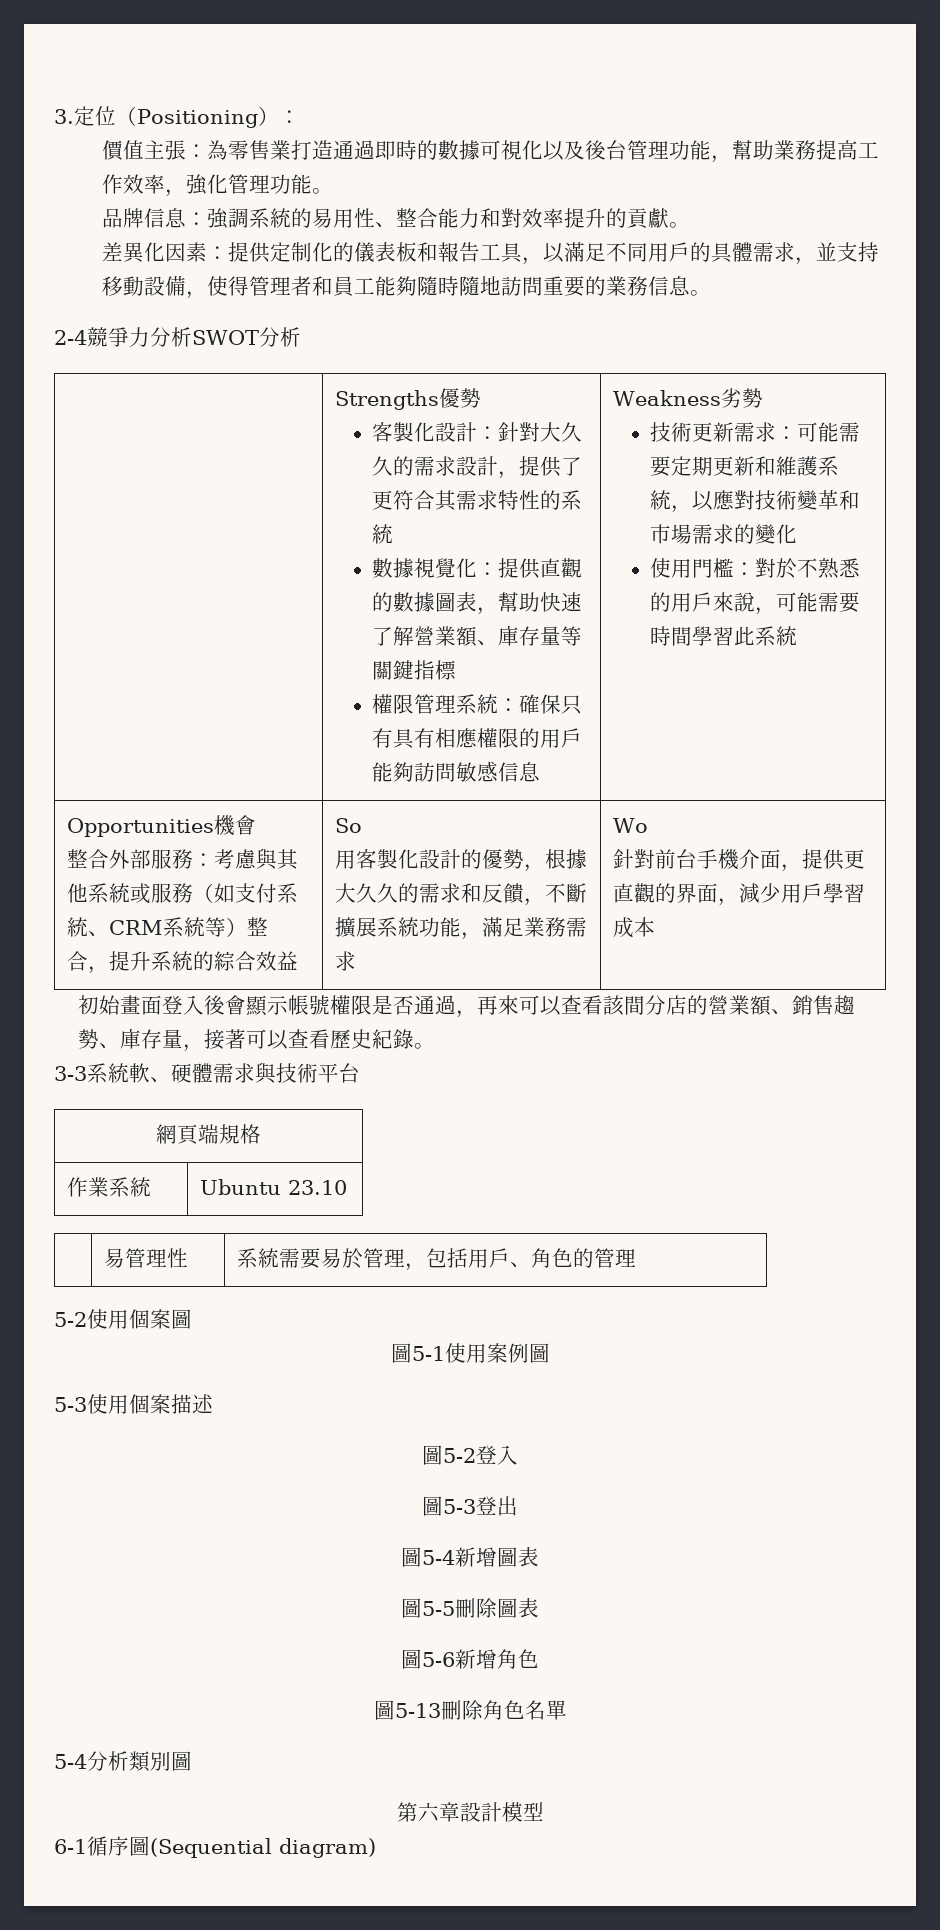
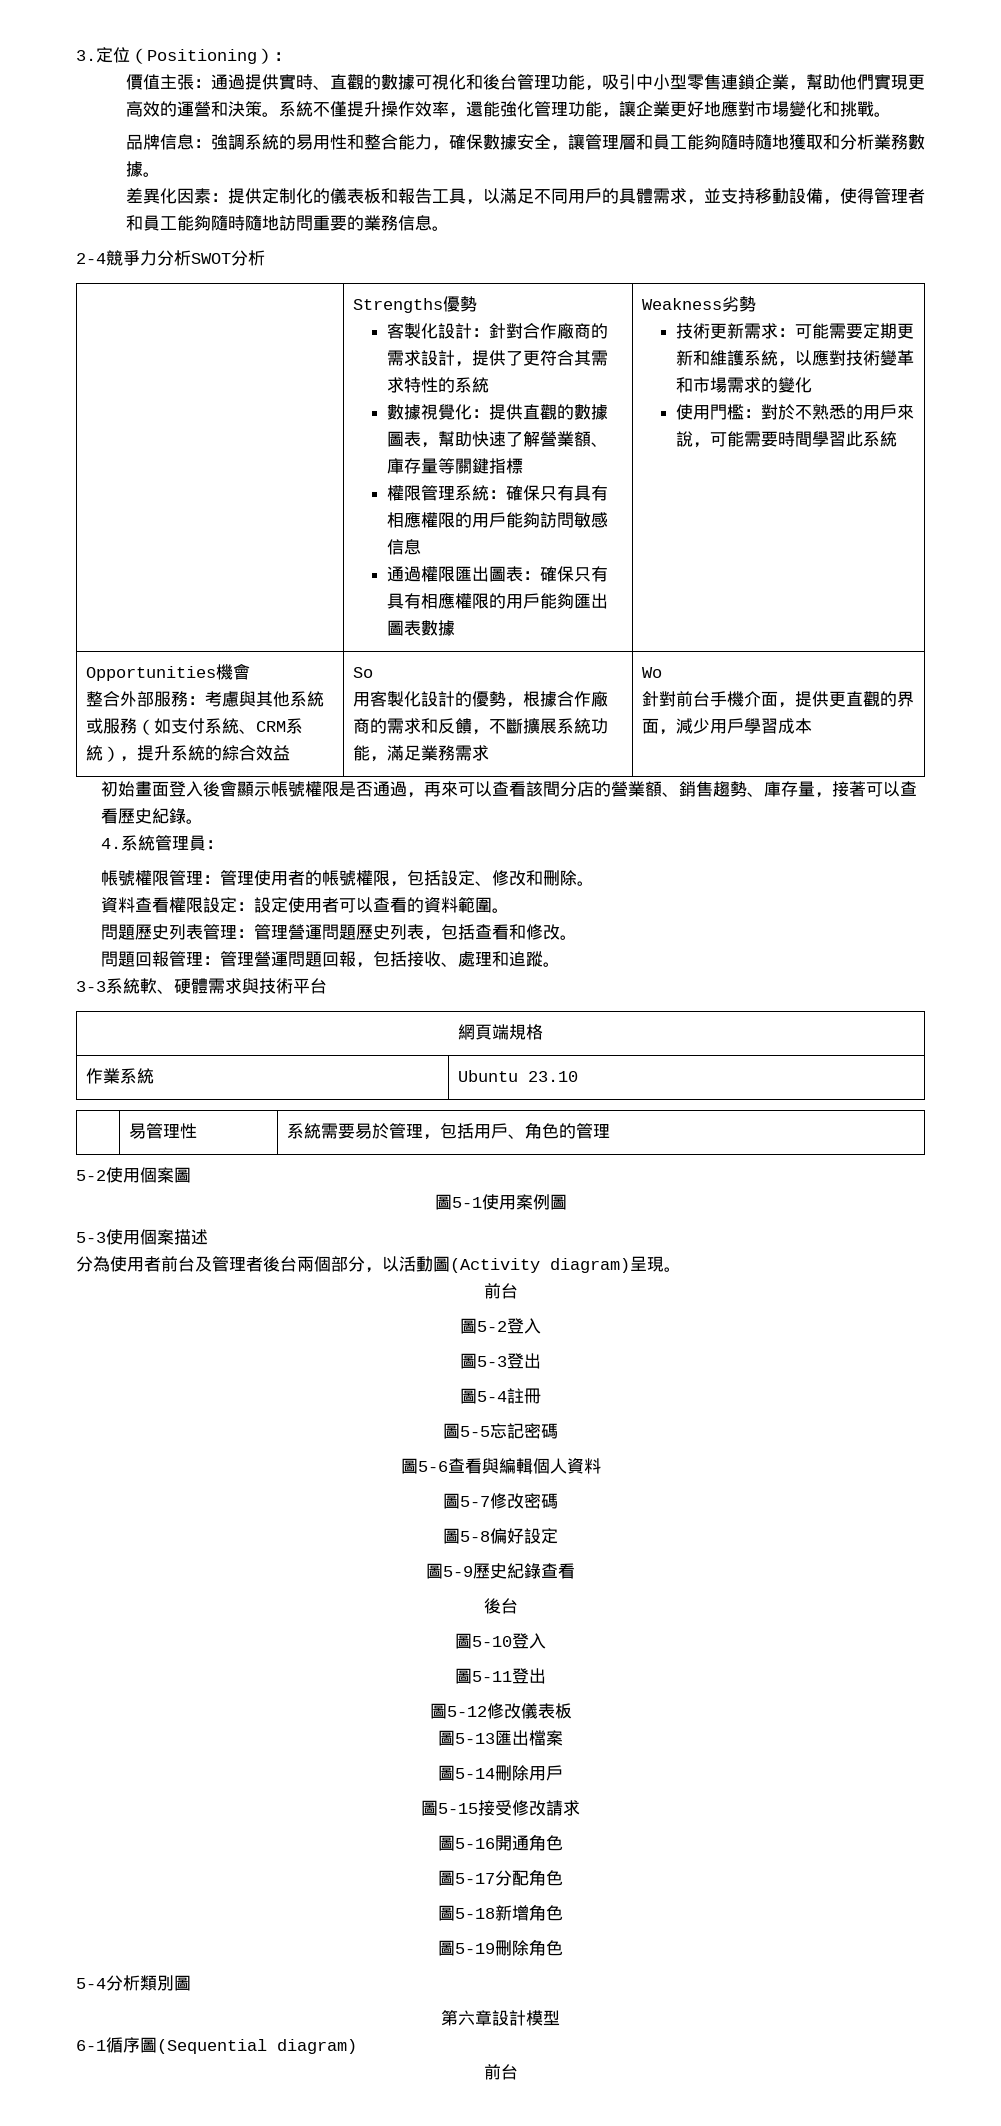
[206,140,417,160] 為零售業打造通過即時 -> [210,74,364,90] 通過提供實時、直觀
[542,141,585,161] 以及 -> [465,74,483,90] 和
[731,140,879,160] 幫助業務提高工 -> [601,74,925,91] [125,101,398,117] 吸引中小型零售連鎖企業，幫助他們實現更高效的運營和決策。系統不僅提升操
(186, 193) none -> [465,101,500,117] 還能
(312, 184) none -> [601,101,874,118] ，讓企業更好地應對市場變化和挑戰
[374,222,396,228] 、 -> [346,134,364,150] 和
[479,208,669,229] 和對效率提升的貢獻 -> [431,134,925,151] [125,161,143,177] ，確保數據安全，讓管理層和員工能夠隨時隨地獲取和分析業務數據
[540,422,583,442] [372,456,394,476] 大久久 -> [523,323,592,339] 合作廠商
(541, 772) none -> [387,566,609,582] [387,593,609,609] [387,620,456,636] // 通過權限匯出圖表：確保只有具有相應權限的用戶能夠匯出圖表數據
[205,917,269,937] [67,951,89,971] 等）整合 -> [103,746,121,762] ）
[335,883,399,903] 大久久 -> [557,691,609,707] [353,718,371,734] 合作廠商
(435, 1046) none -> [100,835,223,851] [100,870,594,887] [100,897,509,913] [100,924,577,941] [100,951,560,968] // 4.系統管理員： // 帳號權限管理：管理使用者的帳號權限，包括設定、修改和刪除。 // 資料查看權限設定：設定使用者可以查看的資料範圍。 // 問題歷史列表管理：管理營運問題歷史列表，包括查看和修改。 // 問題回報管理：管理營運問題回報，包括接收、處理和追蹤。
(213, 1404) none -> [76,1256,681,1273] [483,1283,518,1299] // 分為使用者前台及管理者後台兩個部分，以活動圖(Activity diagram)呈現。 // 前台
[455,1547,539,1567] 新增圖表 -> [507,1388,541,1404] 註冊
[455,1598,539,1618] 刪除圖表 -> [490,1423,558,1439] 忘記密碼
(455, 1659) none -> [447,1458,601,1474] [443,1493,558,1509] [443,1528,558,1544] [426,1563,575,1579] [483,1598,518,1614] [455,1633,546,1649] [455,1668,546,1684] [429,1703,572,1719] [438,1730,563,1746] [438,1765,563,1781] [421,1800,580,1816] [438,1834,563,1851] [438,1869,563,1886] [438,1905,495,1921] 查看與編輯個人資料 // 圖5-7修改密碼 // 圖5-8偏好設定 // 圖5-9歷史紀錄查看 // 後台 // 圖5-10登入 // 圖5-11登出 // 圖5-12修改儀表板 // 圖5-13匯出檔案 // 圖5-14刪除用戶 // 圖5-15接受修改請求 // 圖5-16開通角色 // 圖5-17分配角色 // 圖5-18
[394,1703,441,1718] 5-13 -> [455,1943,495,1954] 5-19
[524,1700,567,1720] 名單 -> (563, 1948) none
(376, 1848) none -> [483,2064,518,2080] // 前台

